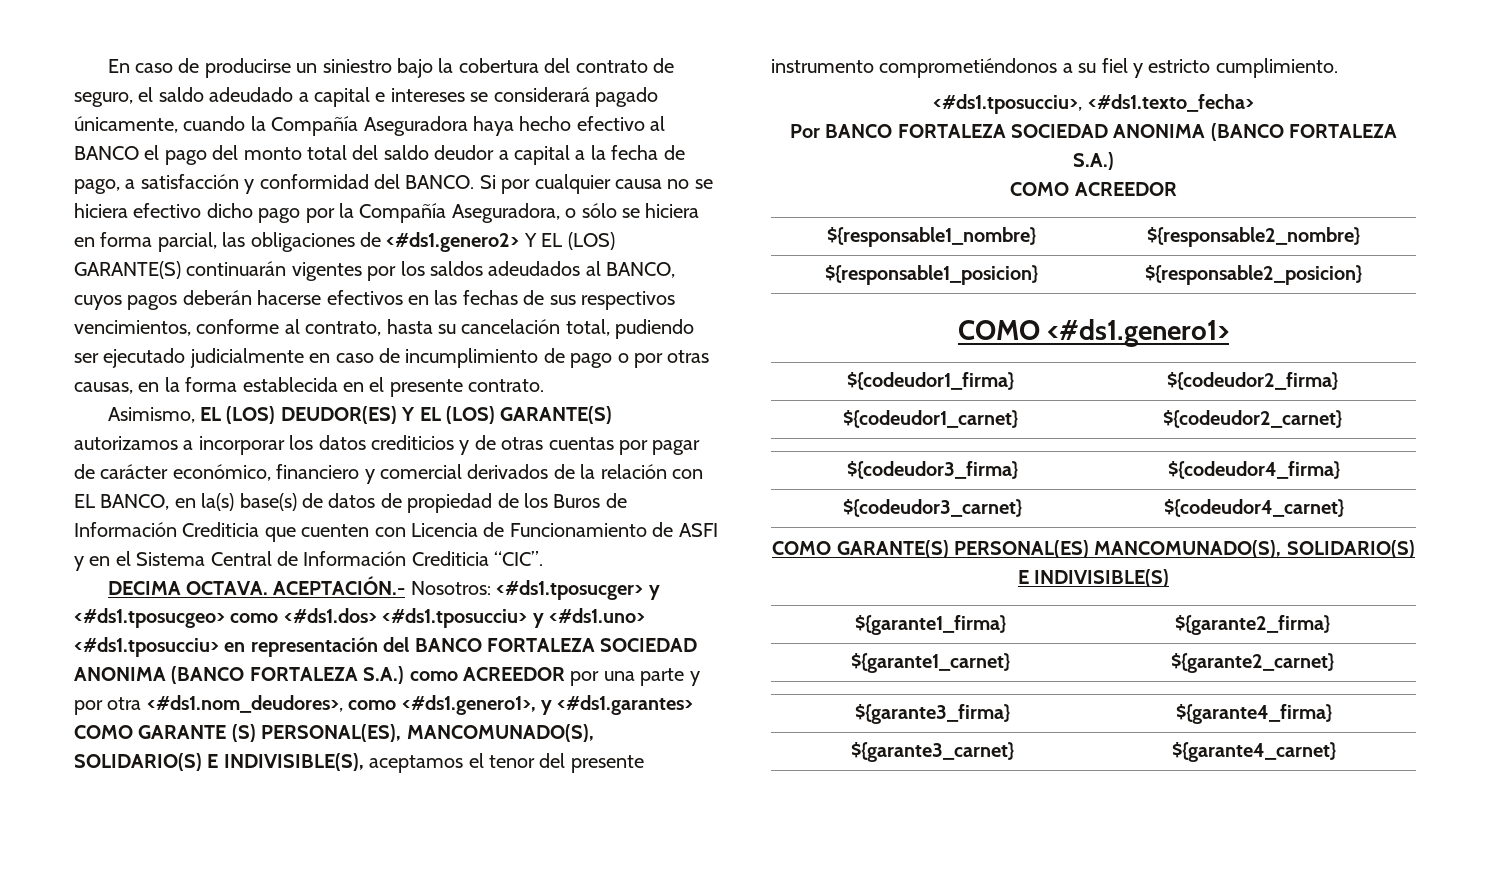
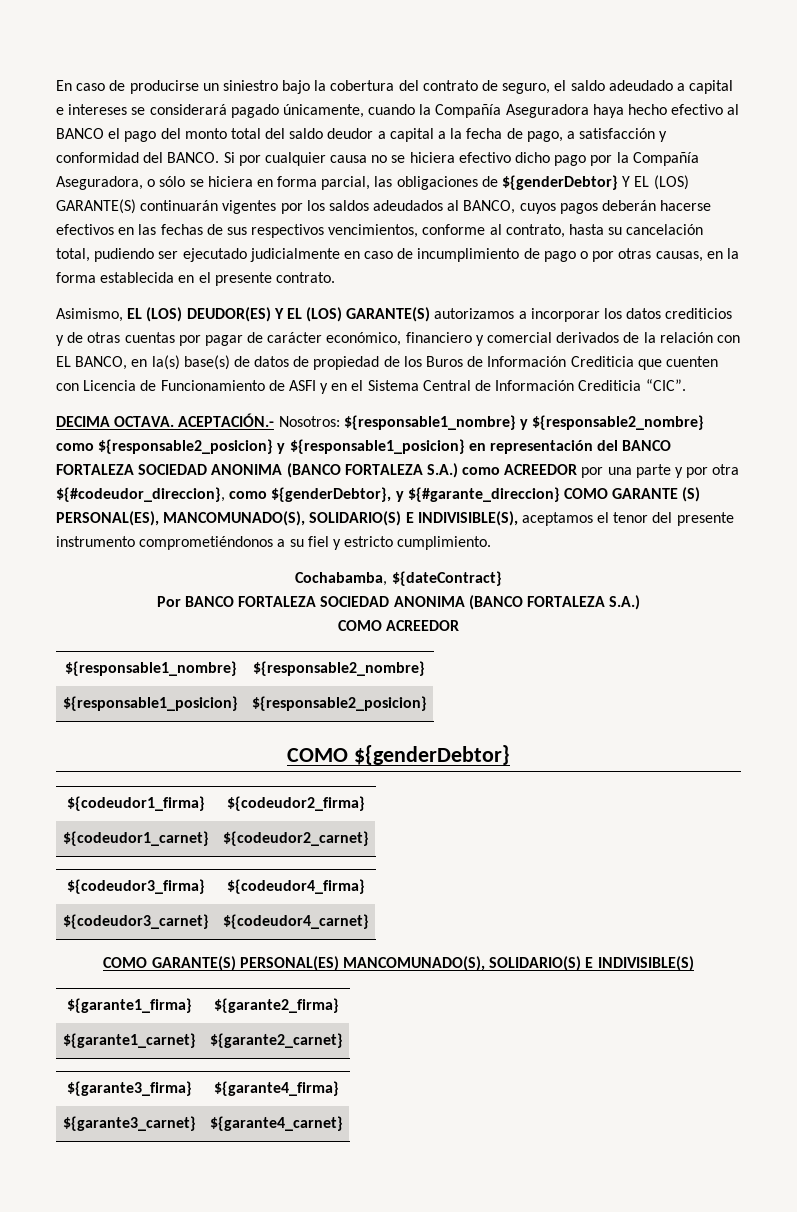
[386,232,520,252] <#ds1.genero2> -> [502,175,619,190] ${genderDebtor}
[496,580,660,600] [74,608,645,628] [74,637,219,657] <#ds1.tposucger> y <#ds1.tposucgeo> como <#ds1.dos> <#ds1.tposucciu> y <#ds1.uno> <#ds1.tposucciu> -> [343,415,705,430] [56,439,465,454] ${responsable1_nombre} y ${responsable2_nombre} como ${responsable2_posicion} y ${responsable1_posicion}
[146,695,694,715] <#ds1.nom_deudores>, como <#ds1.genero1>, y <#ds1.garantes> -> [56,487,560,502] ${#codeudor_direccion}, como ${genderDebtor}, y ${#garante_direccion}
[933,94,1254,114] <#ds1.tposucciu>, <#ds1.texto_fecha> -> [295,571,502,586] Cochabamba, ${dateContract}
[1047,319,1230,347] <#ds1.genero1> -> [353,745,510,765] ${genderDebtor}

